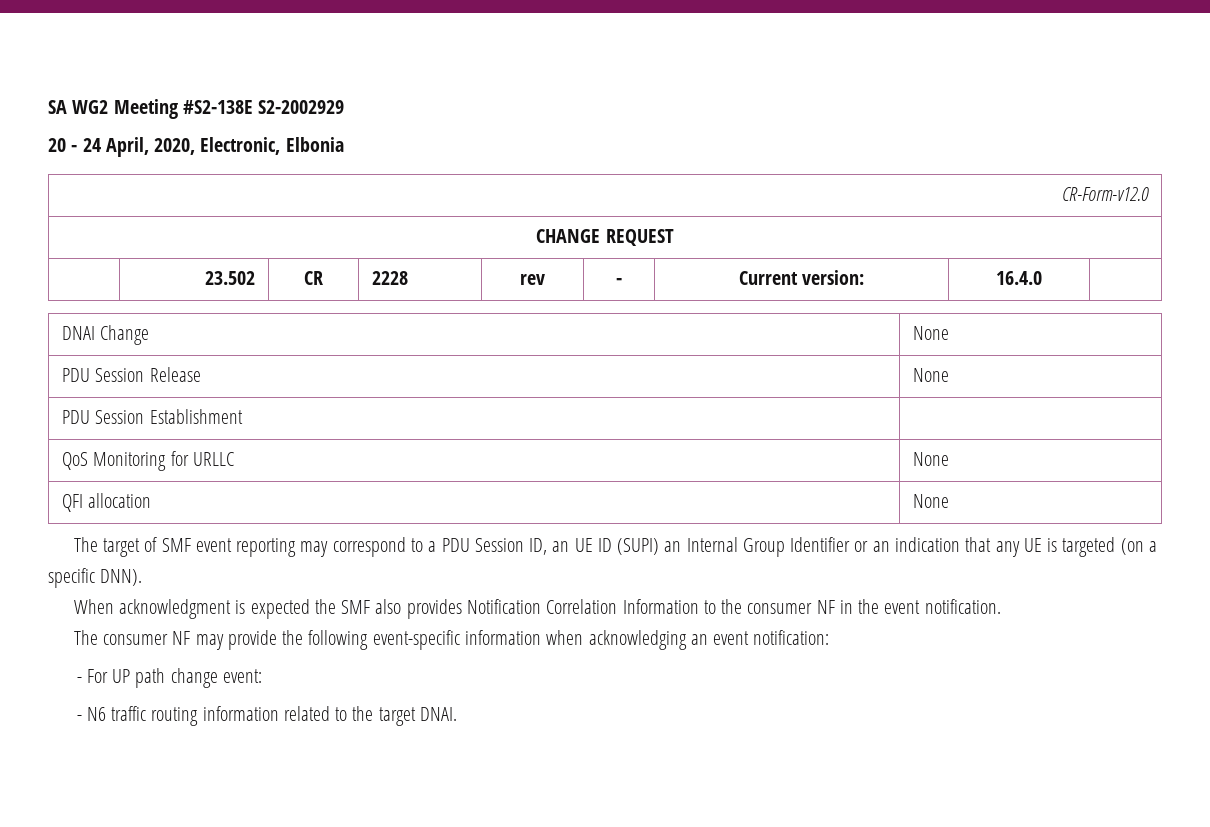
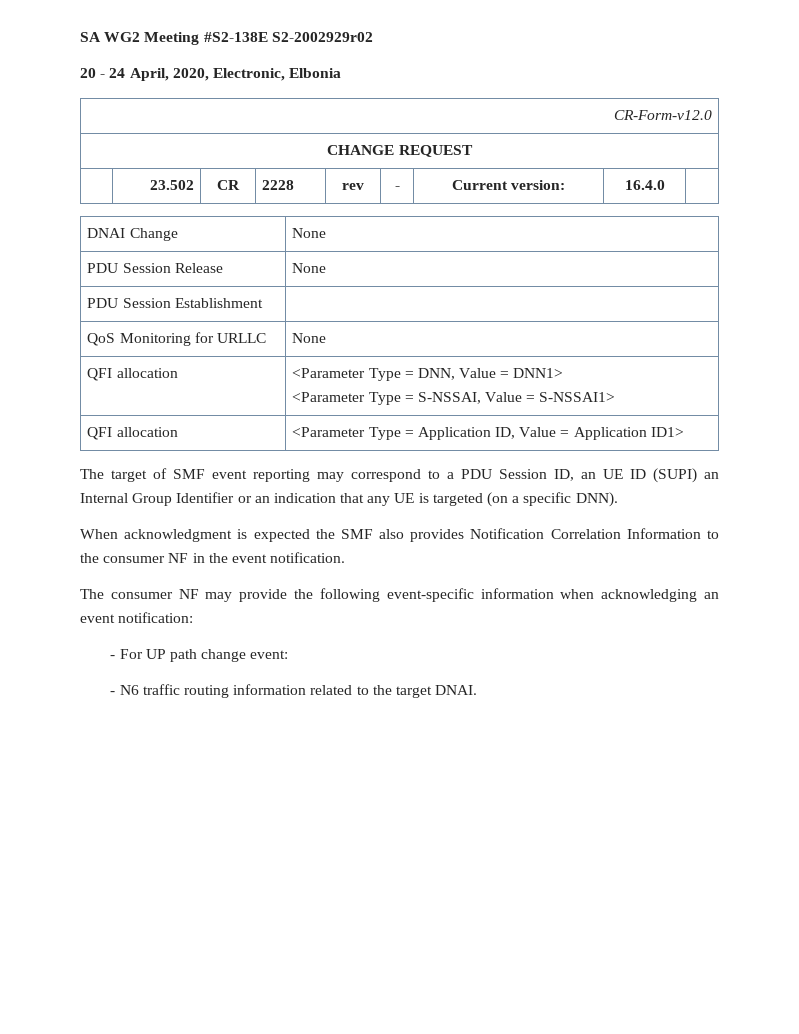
[258,100,345,114] S2-2002929 -> [271,32,373,42] S2-2002929r02
[912,494,949,508] | None -> [292,368,564,381] [292,392,616,405] [87,427,178,440] [292,427,684,440] | <Parameter Type = DNN, Value = DNN1> // <Parameter Type = S-NSSAI, Value = S-NSSAI1> // QFI allocation | <Parameter Type = Application ID, Value = Application ID1>

